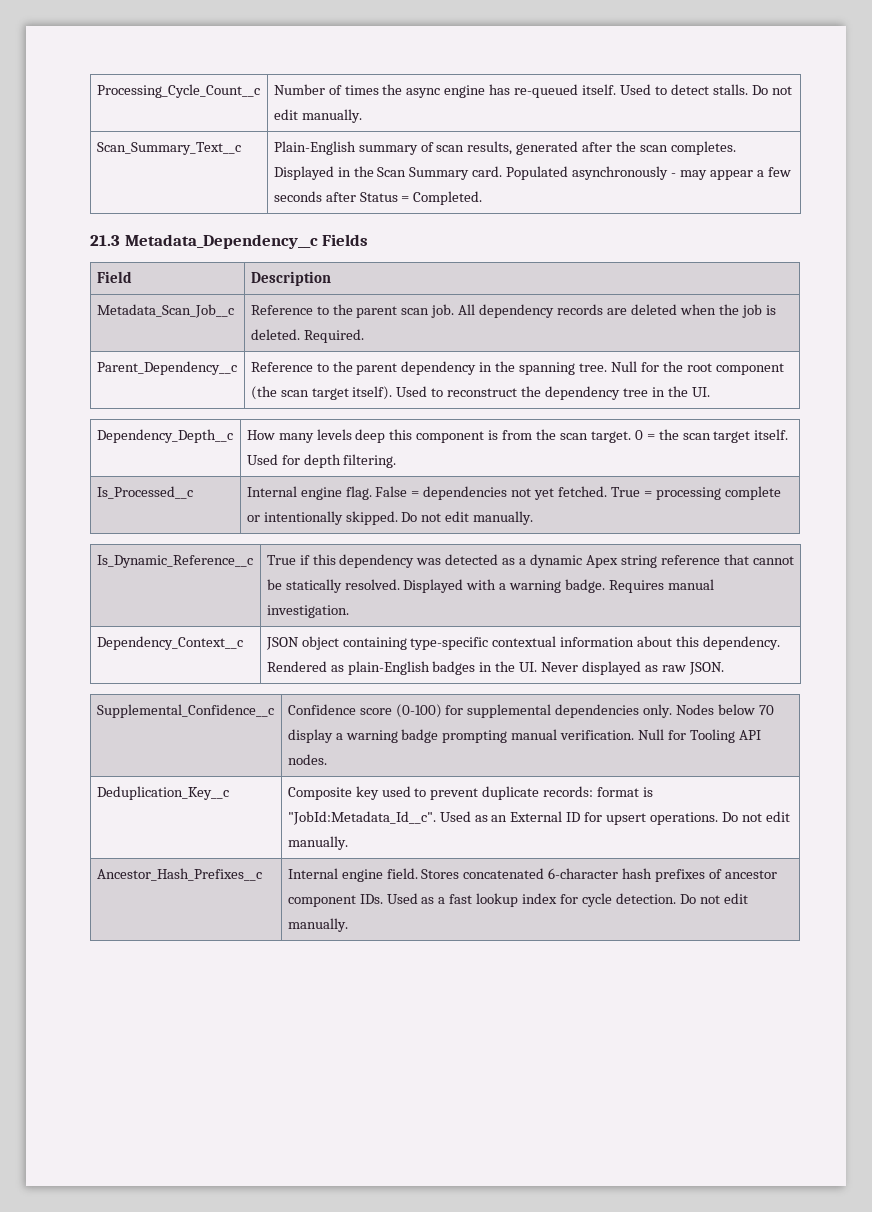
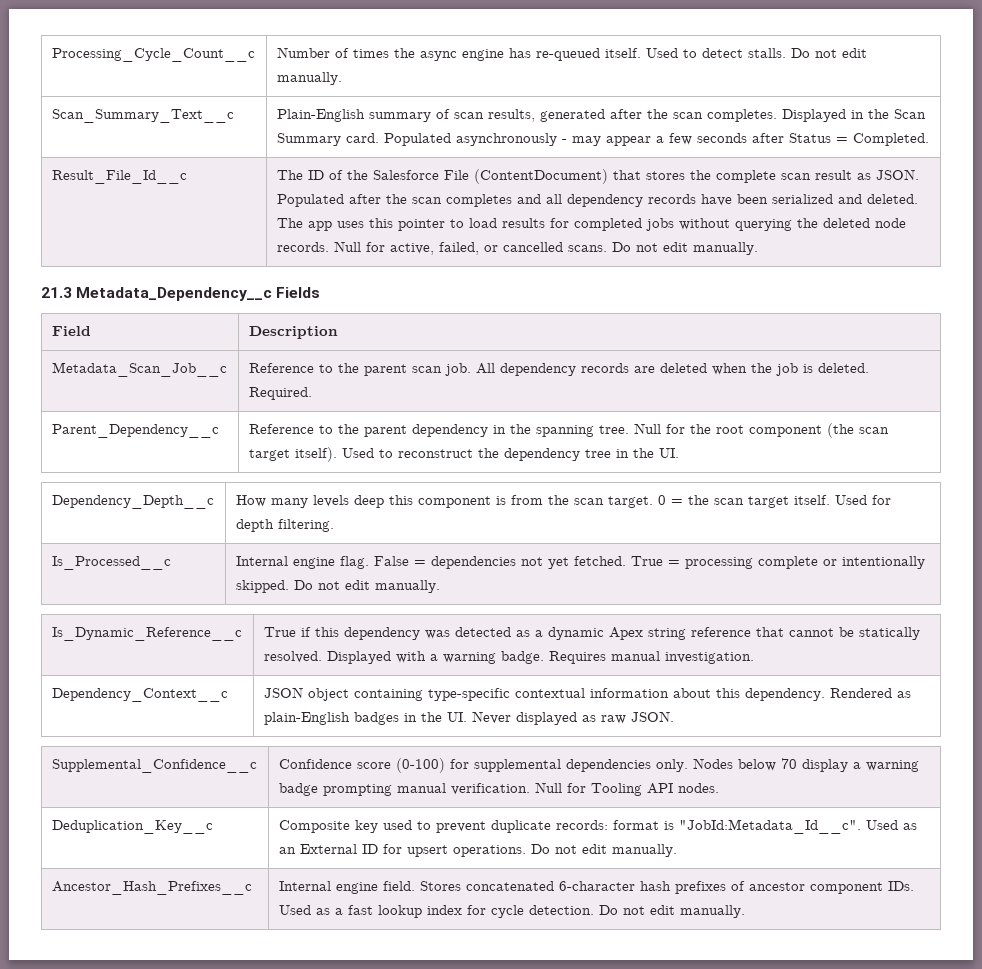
(483, 198) none -> [51,170,187,184] [276,169,919,184] [276,194,918,207] [276,218,906,231] [276,241,758,255] // Result_File_Id__c | The ID of the Salesforce File (ContentDocument) that stores the complete scan result as JSON. Populated after the scan completes and all dependency records have been serialized and deleted. The app uses this pointer to load results for completed jobs without querying the deleted node records. Null for active, failed, or cancelled scans. Do not edit manually.

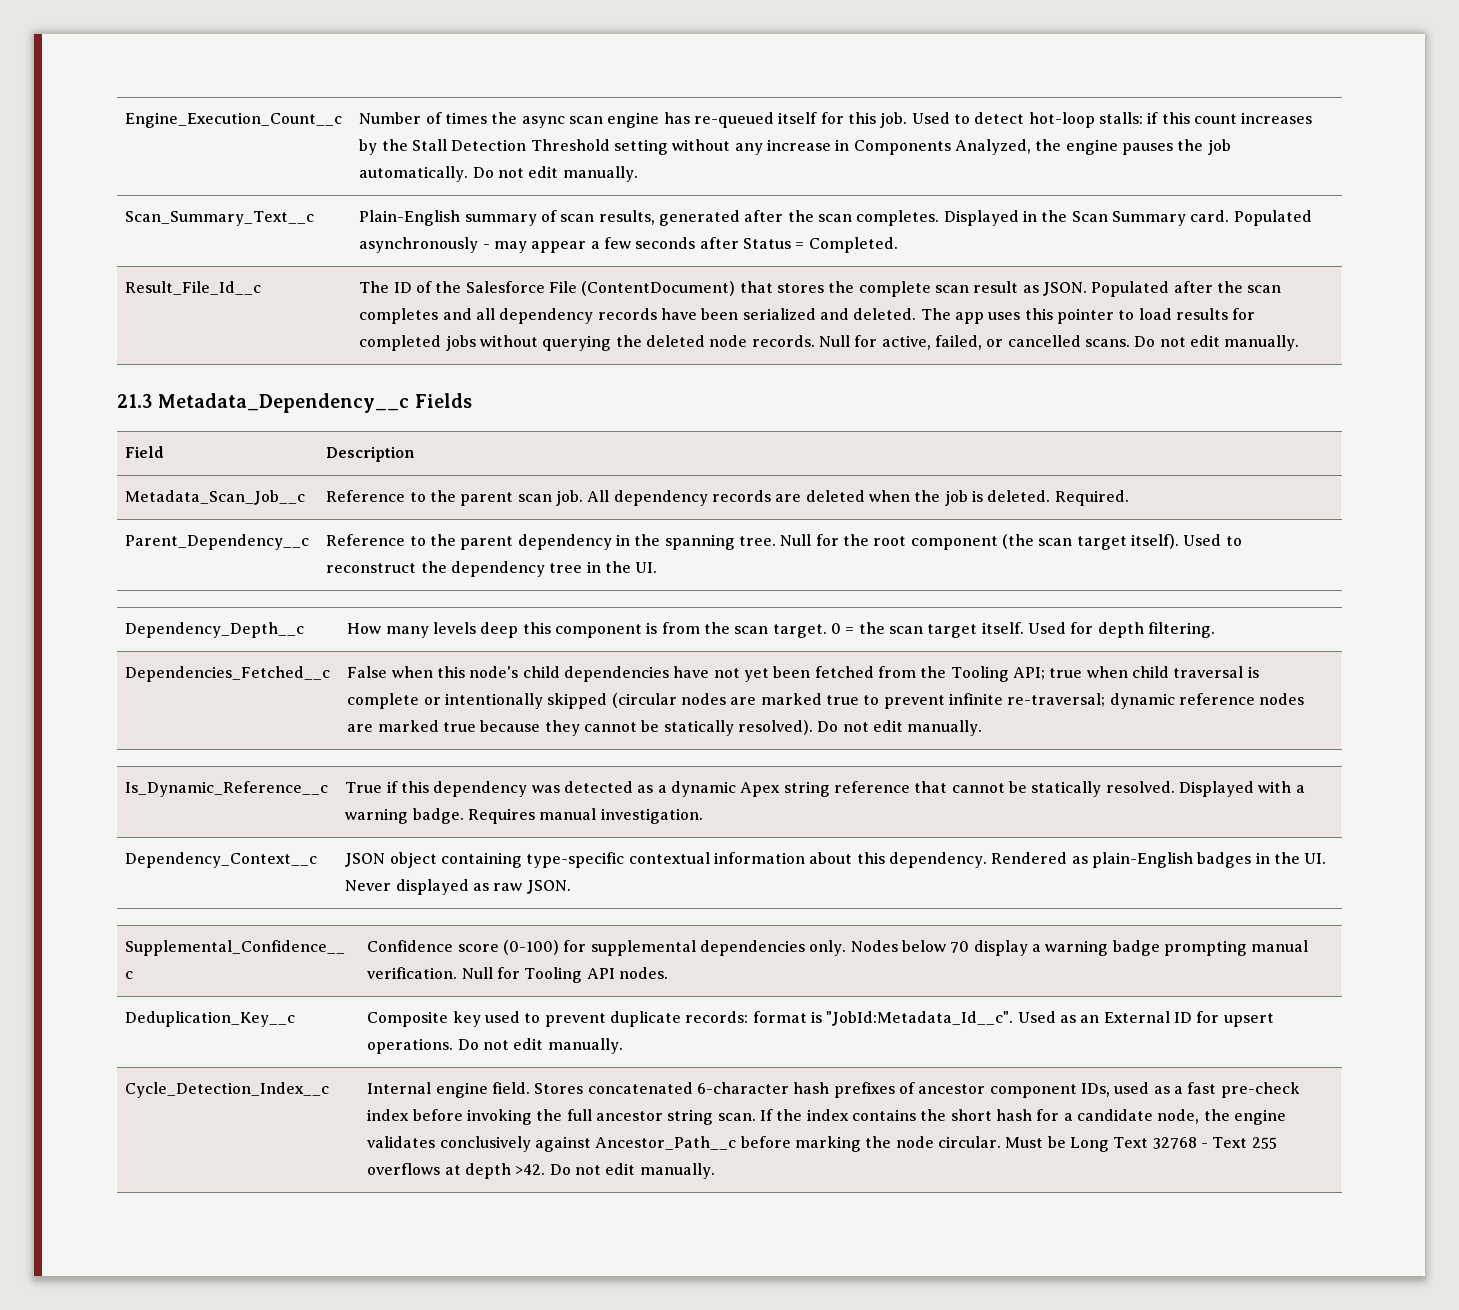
[51,48,255,62] Processing_Cycle_Count__c -> [125,112,343,128] Engine_Execution_Count__c
(457, 56) none -> [569,116,604,124] scan
[604,48,786,58] itself. Used to detect stalls. -> [778,112,1313,128] [359,139,1231,155] [359,166,469,182] itself for this job. Used to detect hot-loop stalls: if this count increases by the Stall Detection Threshold setting without any increase in Components Analyzed, the engine pauses the job automatically.
[51,556,171,570] [235,556,925,569] [235,580,289,593] Is_Processed__c | Internal engine flag. False = dependencies not yet fetched. True = processing complete or intentionally skipped. -> [125,666,331,682] [347,666,1259,682] [347,693,1305,709] [347,720,814,736] Dependencies_Fetched__c | False when this node's child dependencies have not yet been fetched from the Tooling API; true when child traversal is complete or intentionally skipped (circular nodes are marked true to prevent infinite re-traversal; dynamic reference nodes are marked true because they cannot be statically resolved).
[51,881,252,895] Ancestor_Hash_Prefixes__c -> [125,1082,330,1098] Cycle_Detection_Index__c
[887,881,914,891] [278,905,311,915] IDs. Used -> [1080,1082,1150,1097] IDs, used
[377,905,594,918] lookup index for cycle detection. -> [1220,1082,1300,1098] [367,1109,1286,1125] [367,1136,1277,1152] [367,1163,546,1179] pre-check index before invoking the full ancestor string scan. If the index contains the short hash for a candidate node, the engine validates conclusively against Ancestor_Path__c before marking the node circular. Must be Long Text 32768 - Text 255 overflows at depth >42.

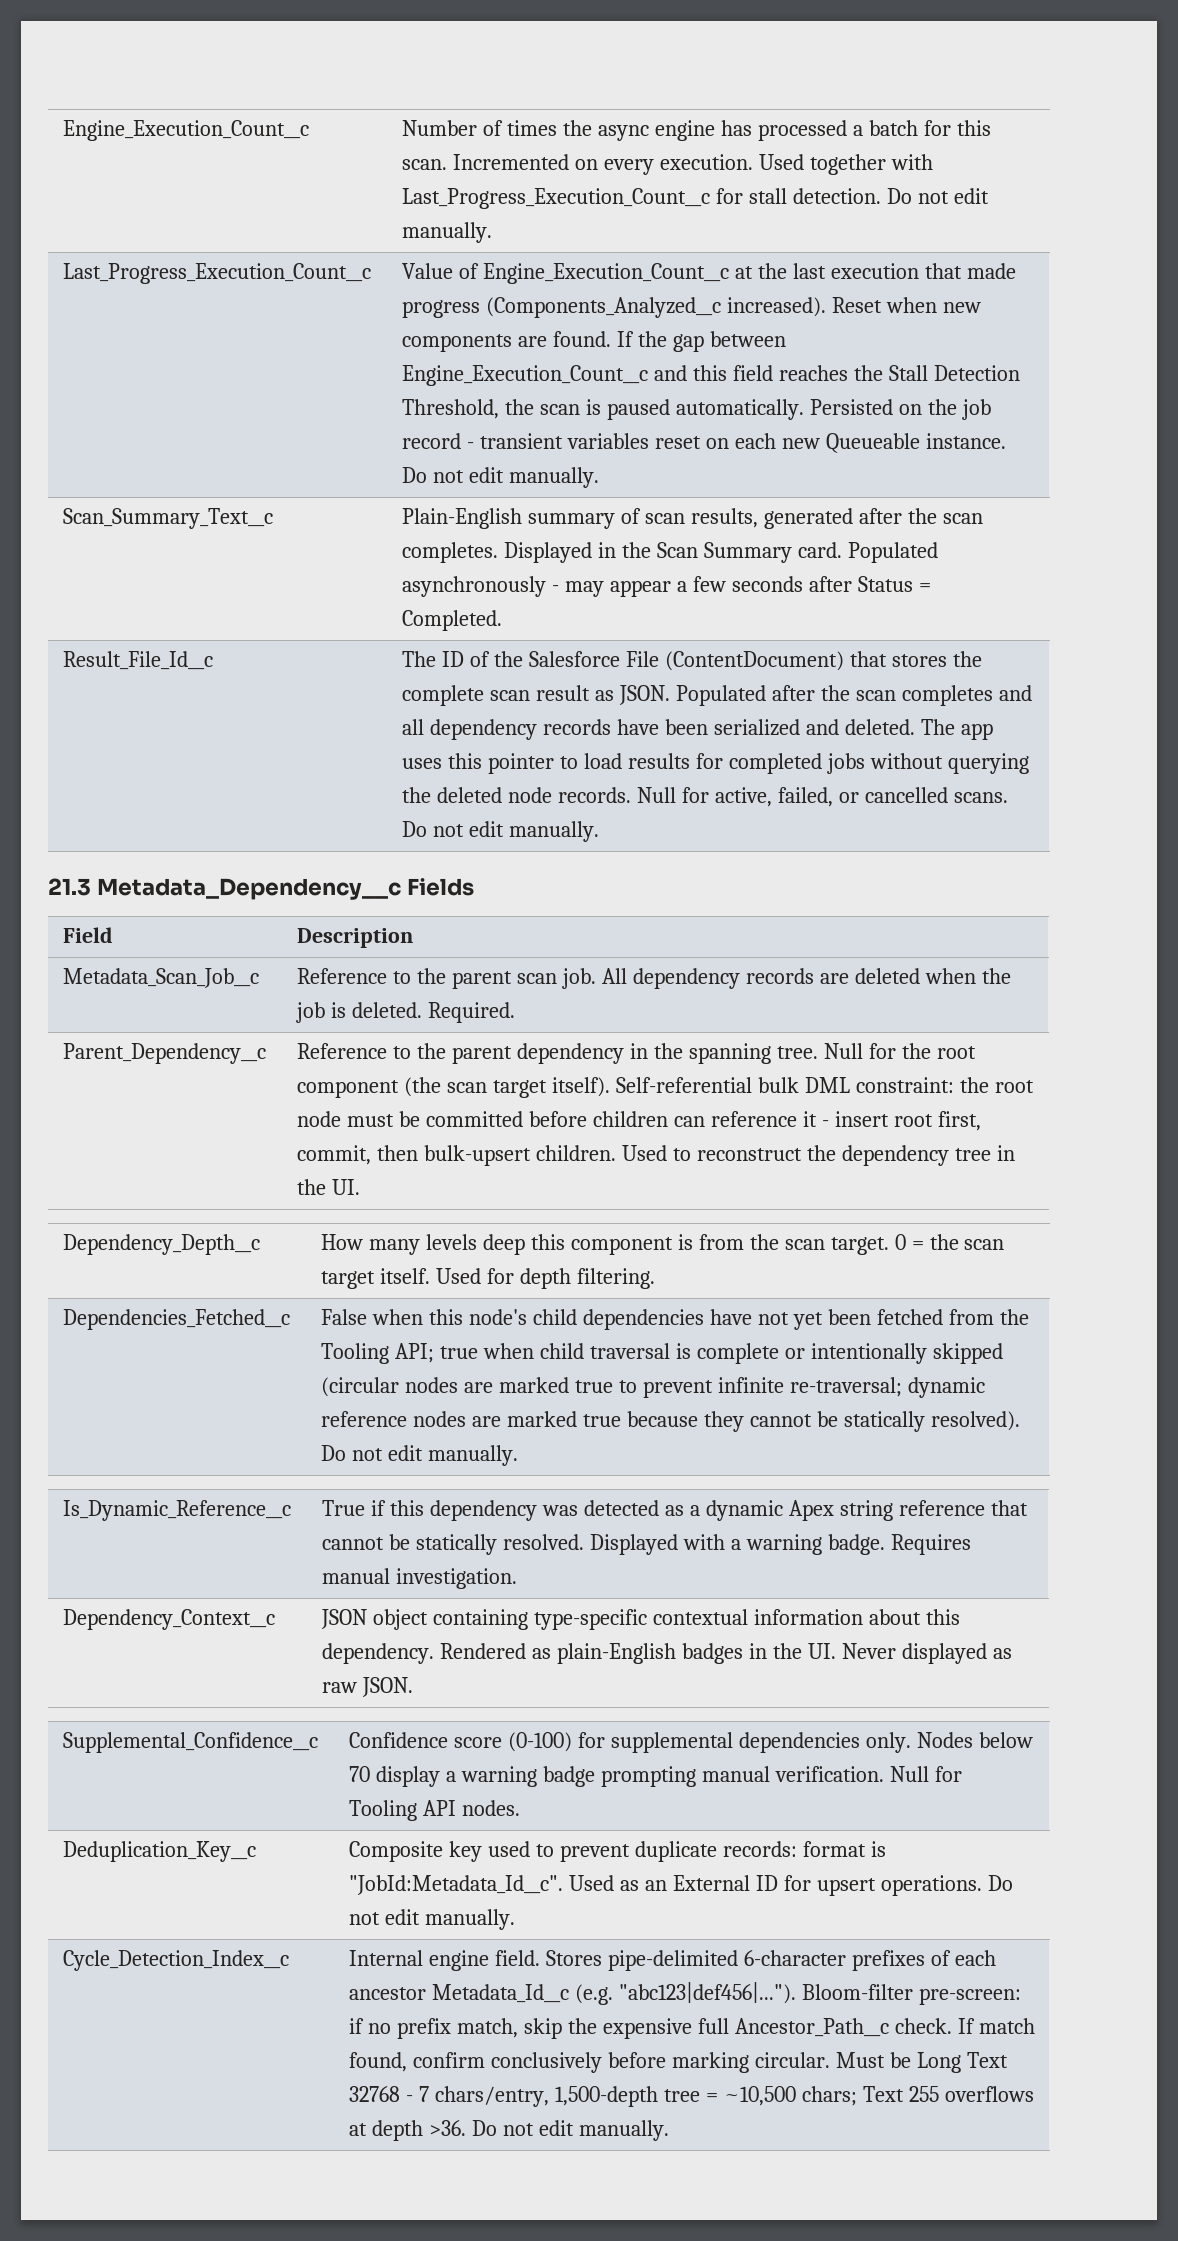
[569,116,604,124] scan -> (650, 133) none
[694,112,1313,128] [359,139,1231,155] [359,166,469,182] re-queued itself for this job. Used to detect hot-loop stalls: if this count increases by the Stall Detection Threshold setting without any increase in Components Analyzed, the engine pauses the job automatically. -> [757,120,991,141] [402,154,933,175] [402,188,989,209] [402,222,493,243] [63,263,372,284] [402,263,1016,284] [402,297,981,318] [402,331,786,352] [402,365,1020,386] [402,399,991,420] [402,433,1006,453] processed a batch for this scan. Incremented on every execution. Used together with Last_Progress_Execution_Count__c for stall detection. Do not edit manually. // Last_Progress_Execution_Count__c | Value of Engine_Execution_Count__c at the last execution that made progress (Components_Analyzed__c increased). Reset when new components are found. If the gap between Engine_Execution_Count__c and this field reaches the Stall Detection Threshold, the scan is paused automatically. Persisted on the job record - transient variables reset on each new Queueable instance.
(1179, 541) none -> [615,1077,1034,1093] [297,1111,981,1131] [297,1145,617,1166] Self-referential bulk DML constraint: the root node must be committed before children can reference it - insert root first, commit, then bulk-upsert children.
[587,1082,1300,1098] [367,1109,1286,1125] [367,1136,934,1152] concatenated 6-character hash prefixes of ancestor component IDs, used as a fast pre-check index before invoking the full ancestor string scan. If the index contains the short hash for a candidate node, the engine validates conclusively against Ancestor_Path__c before marking the node -> [608,1950,996,1971] [349,1982,1021,2005] [349,2018,1035,2039] [349,2052,750,2073] pipe-delimited 6-character prefixes of each ancestor Metadata_Id__c (e.g. "abc123|def456|..."). Bloom-filter pre-screen: if no prefix match, skip the expensive full Ancestor_Path__c check. If match found, confirm conclusively before marking
(1208, 1145) none -> [419,2086,857,2107] 7 chars/entry, 1,500-depth tree = ~10,500 chars;
[515,1164,546,1175] >42. -> [429,2120,467,2136] >36.

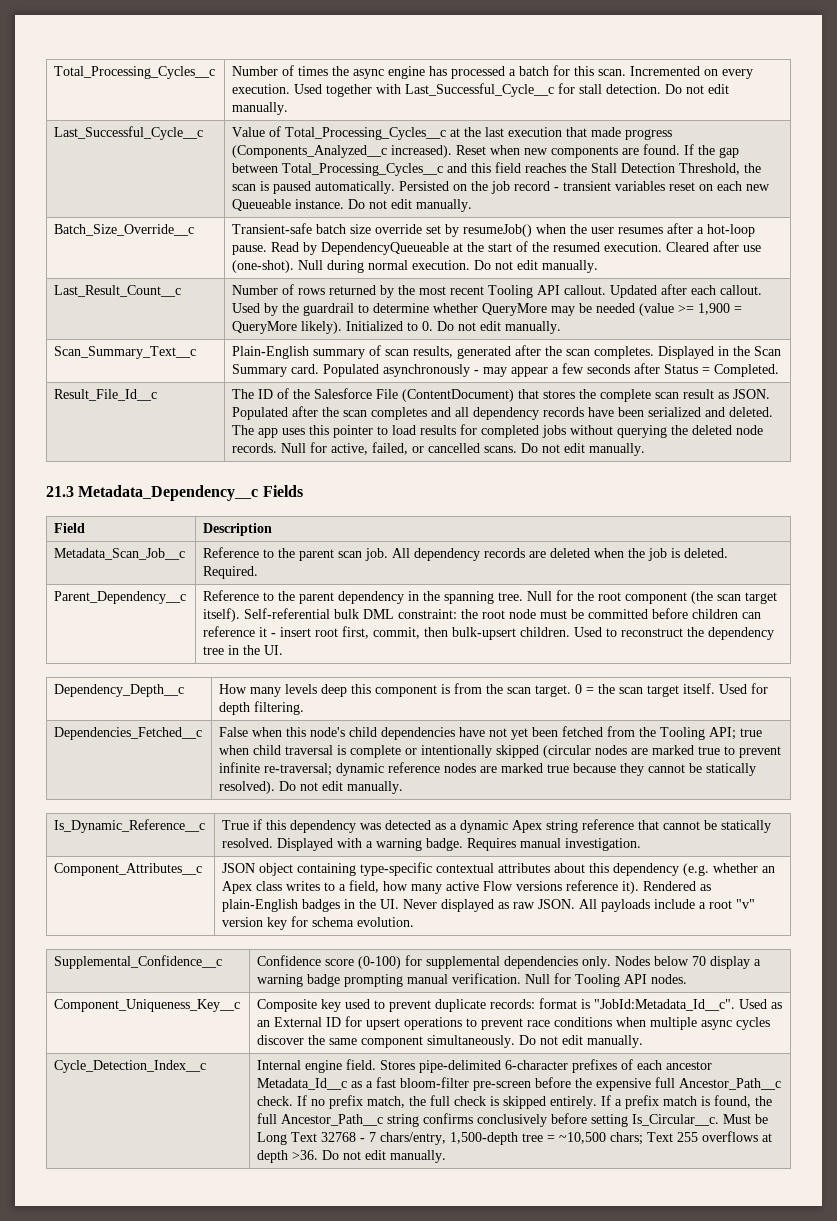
[63,120,310,141] Engine_Execution_Count__c -> [54,66,216,79] Total_Processing_Cycles__c
[402,188,711,209] Last_Progress_Execution_Count__c -> [405,83,555,97] Last_Successful_Cycle__c
[63,263,372,284] Last_Progress_Execution_Count__c -> [54,126,204,140] Last_Successful_Cycle__c
[483,263,730,284] Engine_Execution_Count__c -> [285,127,447,140] Total_Processing_Cycles__c
[402,365,649,386] Engine_Execution_Count__c -> [282,163,444,176] Total_Processing_Cycles__c
(600, 477) none -> [54,224,195,236] [232,223,756,237] [232,241,762,255] [232,260,599,273] [54,285,182,297] [232,284,763,298] [232,303,743,316] [232,321,562,334] // Batch_Size_Override__c | Transient-safe batch size override set by resumeJob() when the user resumes after a hot-loop pause. Read by DependencyQueueable at the start of the resumed execution. Cleared after use (one-shot). Null during normal execution. Do not edit manually. // Last_Result_Count__c | Number of rows returned by the most recent Tooling API callout. Updated after each callout. Used by the guardrail to determine whether QueryMore may be needed (value >= 1,900 = QueryMore likely). Initialized to 0. Do not edit manually.
[63,1609,276,1630] Dependency_Context__c -> [54,863,203,876] Component_Attributes__c
[753,1609,863,1625] information -> [498,863,551,873] attributes
[322,1643,435,1664] dependency. -> [613,863,776,876] [222,880,640,894] dependency (e.g. whether an Apex class writes to a field, how many active Flow versions reference it).
(414, 1687) none -> [579,899,756,912] [222,916,415,930] All payloads include a root "v" version key for schema evolution.
[63,1841,257,1862] Deduplication_Key__c -> [54,999,241,1012] Component_Uniqueness_Key__c
[880,1875,982,1896] operations. -> [404,1017,771,1030] [257,1035,516,1048] operations to prevent race conditions when multiple async cycles discover the same component simultaneously.
[575,1982,1021,2005] [349,2018,563,2039] (e.g. "abc123|def456|..."). Bloom-filter pre-screen: if no prefix match, skip -> [351,1077,572,1091] as a fast bloom-filter pre-screen before
[978,2018,1035,2034] [349,2052,830,2073] match found, confirm conclusively before marking circular. -> [311,1095,773,1109] [257,1113,720,1127] no prefix match, the full check is skipped entirely. If a prefix match is found, the full Ancestor_Path__c string confirms conclusively before setting Is_Circular__c.

